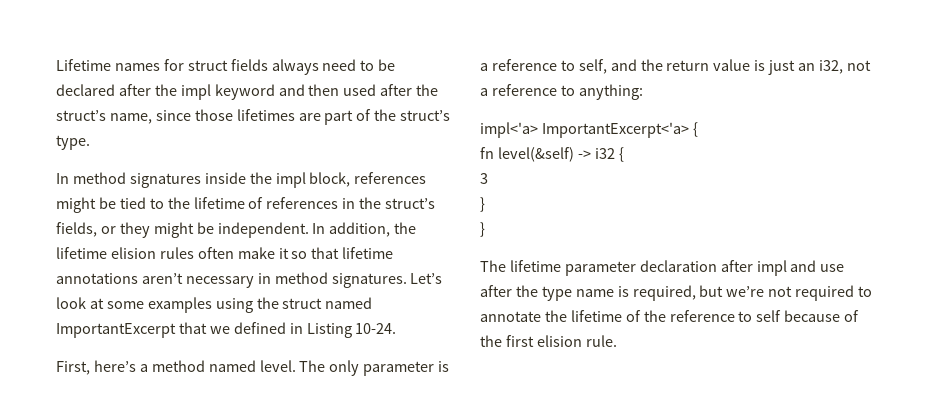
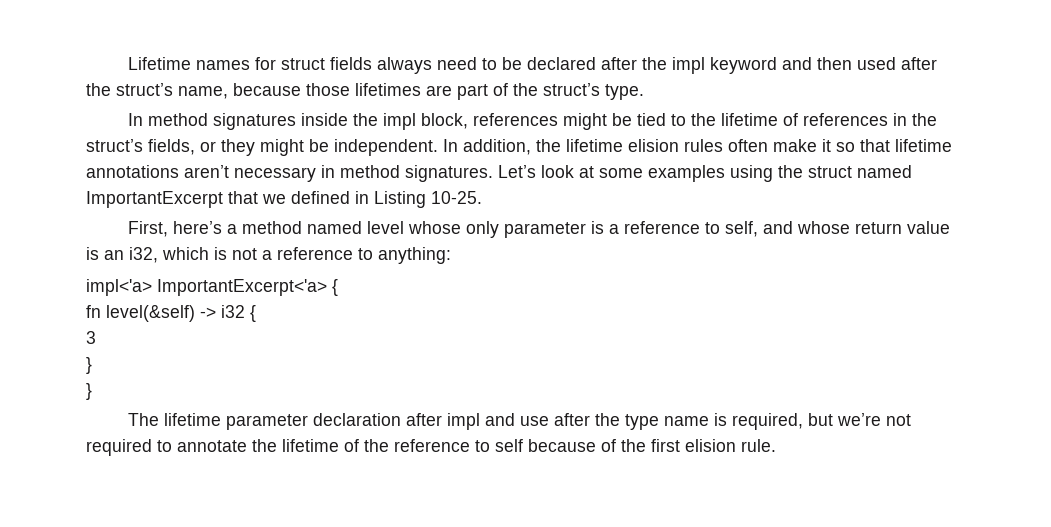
[155,110,191,121] since -> [233,83,301,96] because
[355,323,397,334] 10-24. -> [431,191,482,204] 10-25.
[259,360,326,372] level. The -> [366,221,461,234] level whose
[640,59,663,71] the -> [796,221,850,234] whose
[768,60,796,75] just -> (99, 253) none
(844, 67) none -> [162,247,227,260] which is

